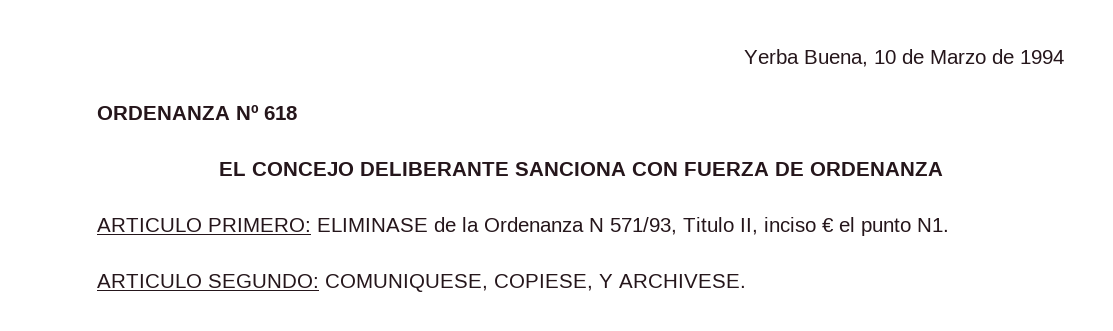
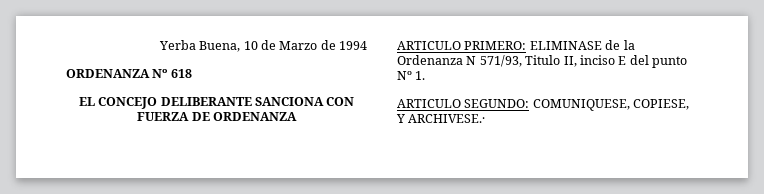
[822,217,949,236] € el punto N1. -> [618,55,687,68] [397,71,426,80] E del punto Nº 1.
[619,274,746,288] ARCHIVESE. -> [408,114,486,123] ARCHIVESE.·

